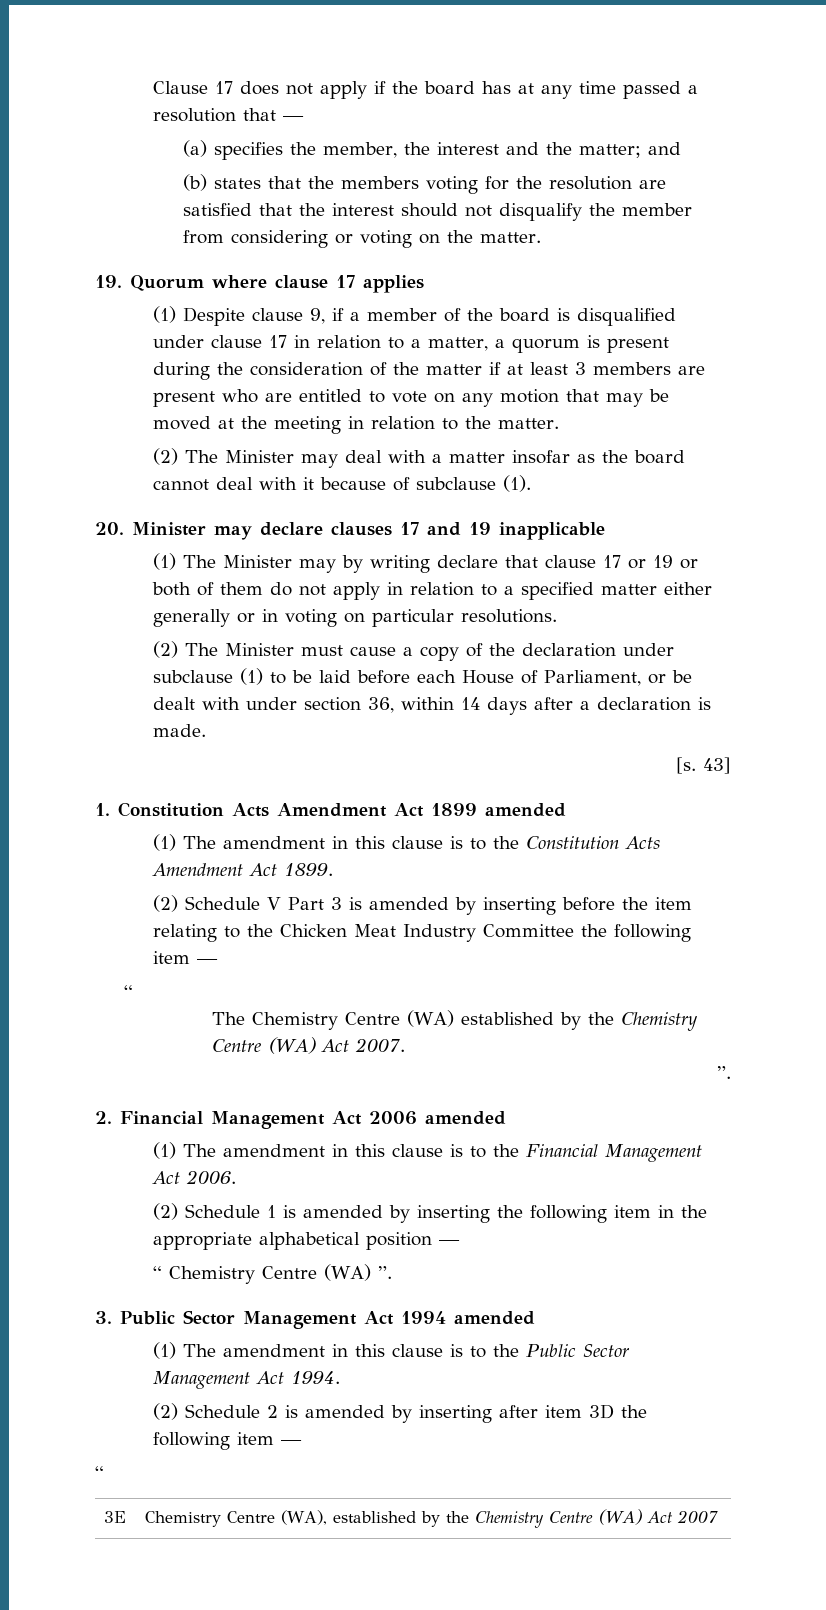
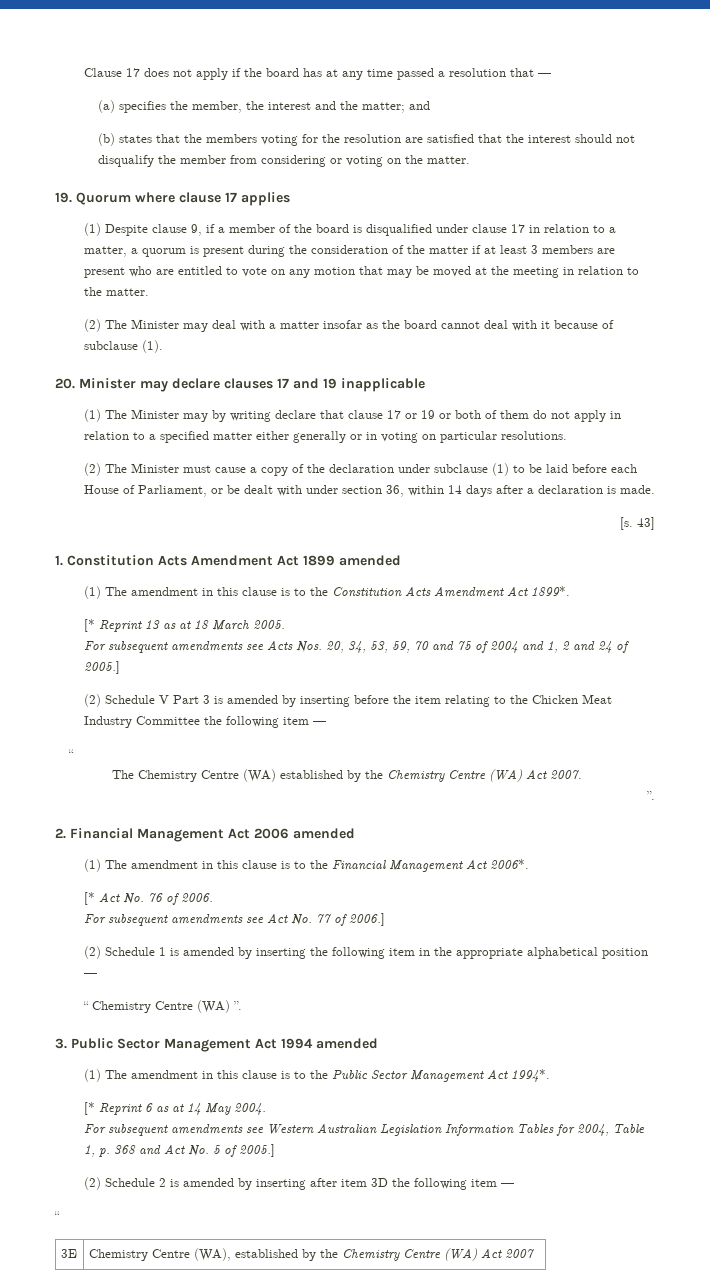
[284,863,334,876] 1899. -> [530,586,570,596] [83,619,285,632] [83,640,629,653] [83,661,120,674] 1899*. // [* Reprint 13 as at 18 March 2005. // For subsequent amendments see Acts Nos. 20, 34, 53, 59, 70 and 75 of 2004 and 1, 2 and 24 of 2005.]
[186,1170,237,1184] 2006. -> [489,859,529,869] [83,892,213,905] [83,913,385,926] 2006*. // [* Act No. 76 of 2006. // For subsequent amendments see Act No. 77 of 2006.]
[291,1371,341,1384] 1994. -> [510,1069,550,1082] [83,1102,266,1115] [83,1123,645,1136] [83,1144,275,1157] 1994*. // [* Reprint 6 as at 14 May 2004. // For subsequent amendments see Western Australian Legislation Information Tables for 2004, Table 1, p. 368 and Act No. 5 of 2005.]

